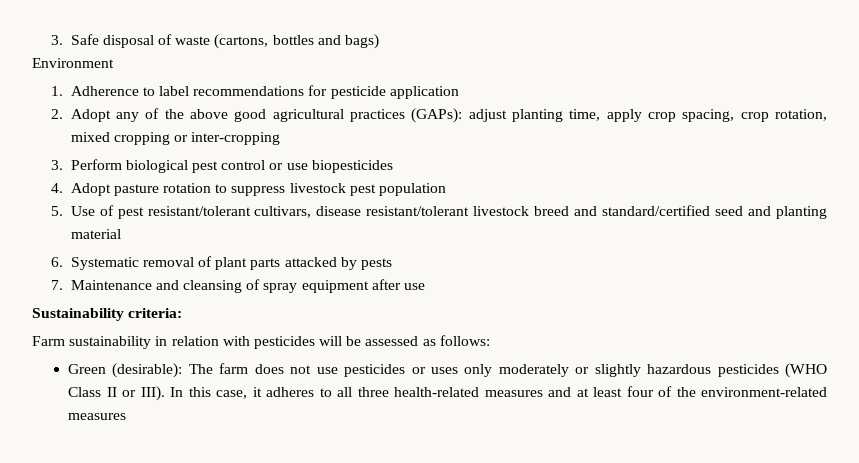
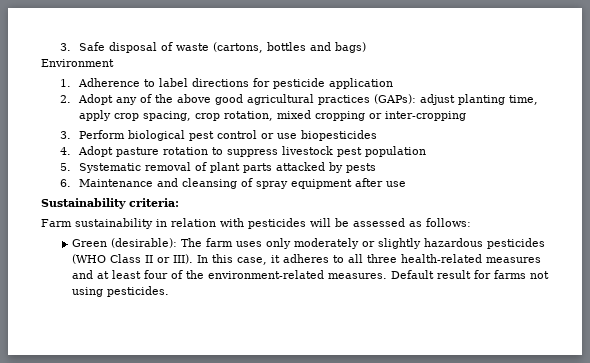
[193,86,305,96] recommendations -> [191,78,249,87] directions
[70,205,828,219] [70,229,121,239] [50,257,63,267] Use of pest resistant/tolerant cultivars, disease resistant/tolerant livestock breed and standard/certified seed and planting material // 6. -> (71, 167) none
[50,280,63,290] 7. -> [59,179,71,187] 6.
[254,364,426,377] does not use pesticides or -> (233, 242) none
[67,413,126,420] measures -> [327,270,549,279] [71,286,169,297] measures. Default result for farms not using pesticides.

